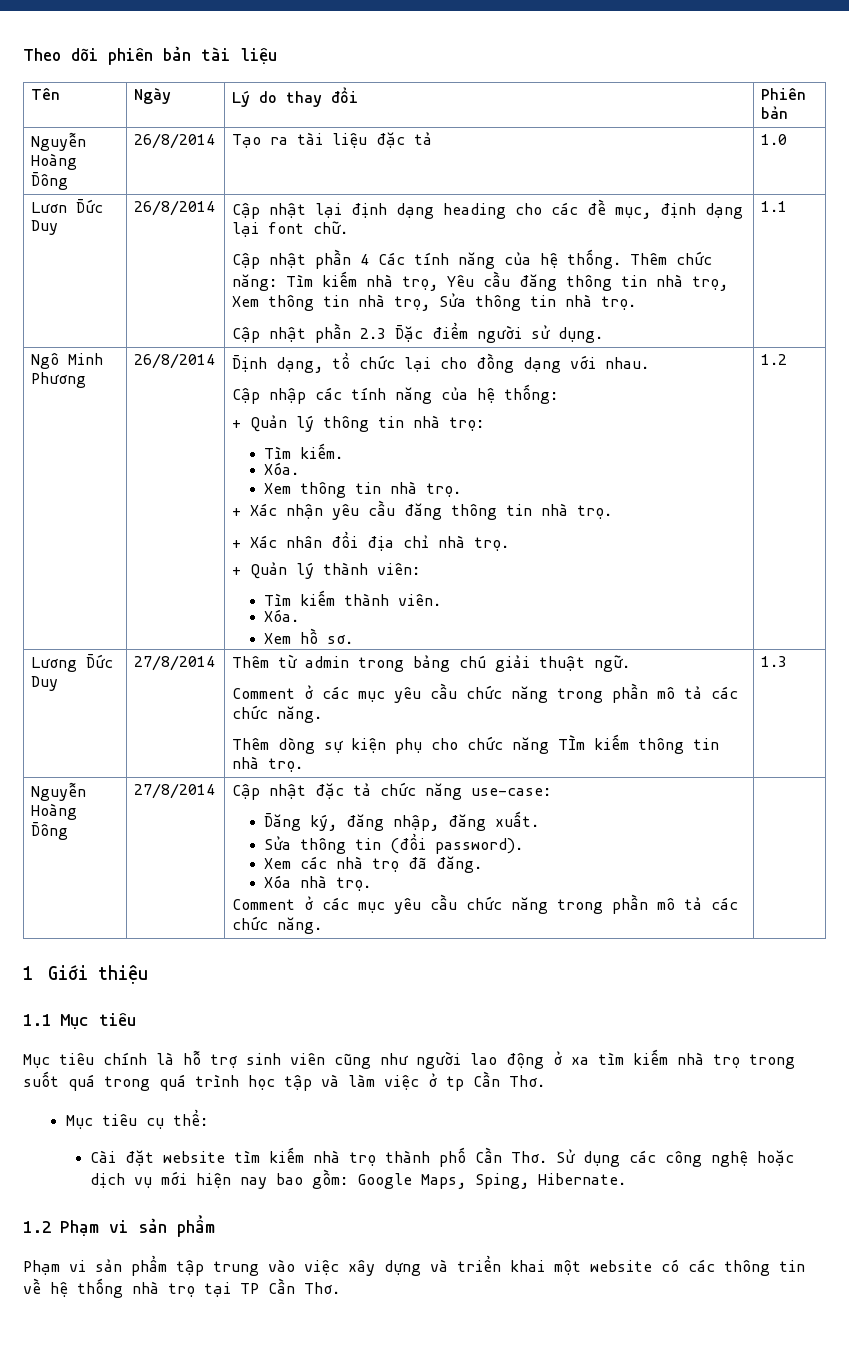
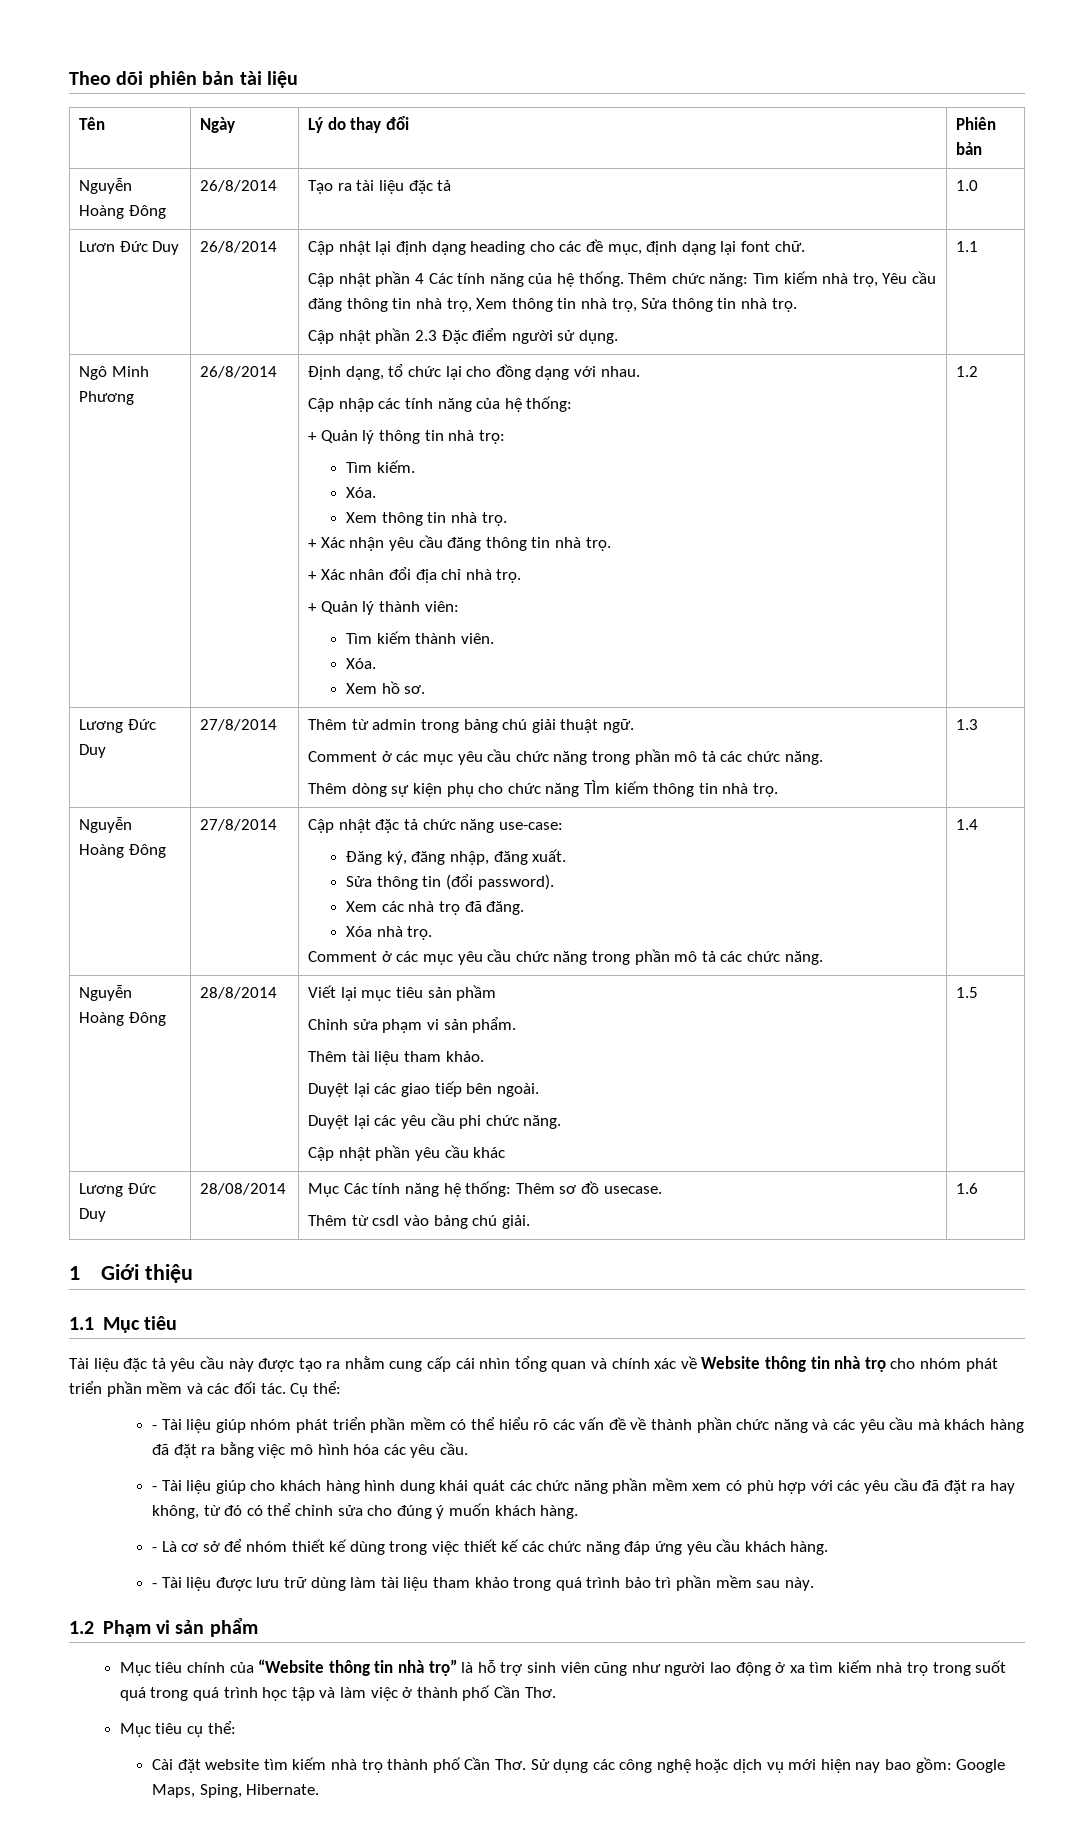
(322, 925) none -> [956,819,979,830] [79,985,133,1001] [79,1012,166,1026] [200,987,278,999] [308,985,497,1001] [308,1017,517,1033] [308,1051,484,1065] [308,1081,539,1097] [308,1113,562,1129] [308,1145,506,1161] [956,987,979,998] [79,1183,156,1197] [79,1208,107,1222] [200,1183,287,1195] [308,1181,662,1197] [308,1215,530,1229] [956,1183,979,1194] 1.4 // Nguyễn Hoàng Đông | 28/8/2014 | Viết lại mục tiêu sản phầm // Chỉnh sửa phạm vi sản phẩm. // Thêm tài liệu tham khảo. // Duyệt lại các giao tiếp bên ngoài. // Duyệt lại các yêu cầu phi chức năng. // Cập nhật phần yêu cầu khác | 1.5 // Lương Đức Duy | 28/08/2014 | Mục Các tính năng hệ thống: Thêm sơ đồ usecase. // Thêm từ csdl vào bảng chú giải. | 1.6
[23,1052,147,1068] Mục tiêu chính -> [69,1356,998,1372] [69,1381,341,1397] [152,1417,1024,1433] [152,1442,468,1458] [152,1478,1015,1494] [152,1503,579,1519] [152,1539,829,1555] [152,1575,814,1591] [69,1618,258,1637] [119,1659,457,1676] Tài liệu đặc tả yêu cầu này được tạo ra nhằm cung cấp cái nhìn tổng quan và chính xác về Website thông tin nhà trọ cho nhóm phát triển phần mềm và các đối tác. Cụ thể: // - Tài liệu giúp nhóm phát triển phần mềm có thể hiểu rõ các vấn đề về thành phần chức năng và các yêu cầu mà khách hàng đã đặt ra bằng việc mô hình hóa các yêu cầu. // - Tài liệu giúp cho khách hàng hình dung khái quát các chức năng phần mềm xem có phù hợp với các yêu cầu đã đặt ra hay không, từ đó có thể chỉnh sửa cho đúng ý muốn khách hàng. // - Là cơ sở để nhóm thiết kế dùng trong việc thiết kế các chức năng đáp ứng yêu cầu khách hàng. // - Tài liệu được lưu trữ dùng làm tài liệu tham khảo trong quá trình bảo trì phần mềm sau này. // 1.2 Phạm vi sản phẩm // Mục tiêu chính của “Website thông tin nhà trọ”
[446,1076,464,1091] tp -> [416,1685,491,1701] thành phố
[23,1215,215,1237] [23,1255,805,1276] [23,1278,340,1298] // 1.2 Phạm vi sản phẩm // Phạm vi sản phẩm tập trung vào việc xây dựng và triển khai một website có các thông tin về hệ thống nhà trọ tại TP Cần Thơ. -> (320, 1789) none

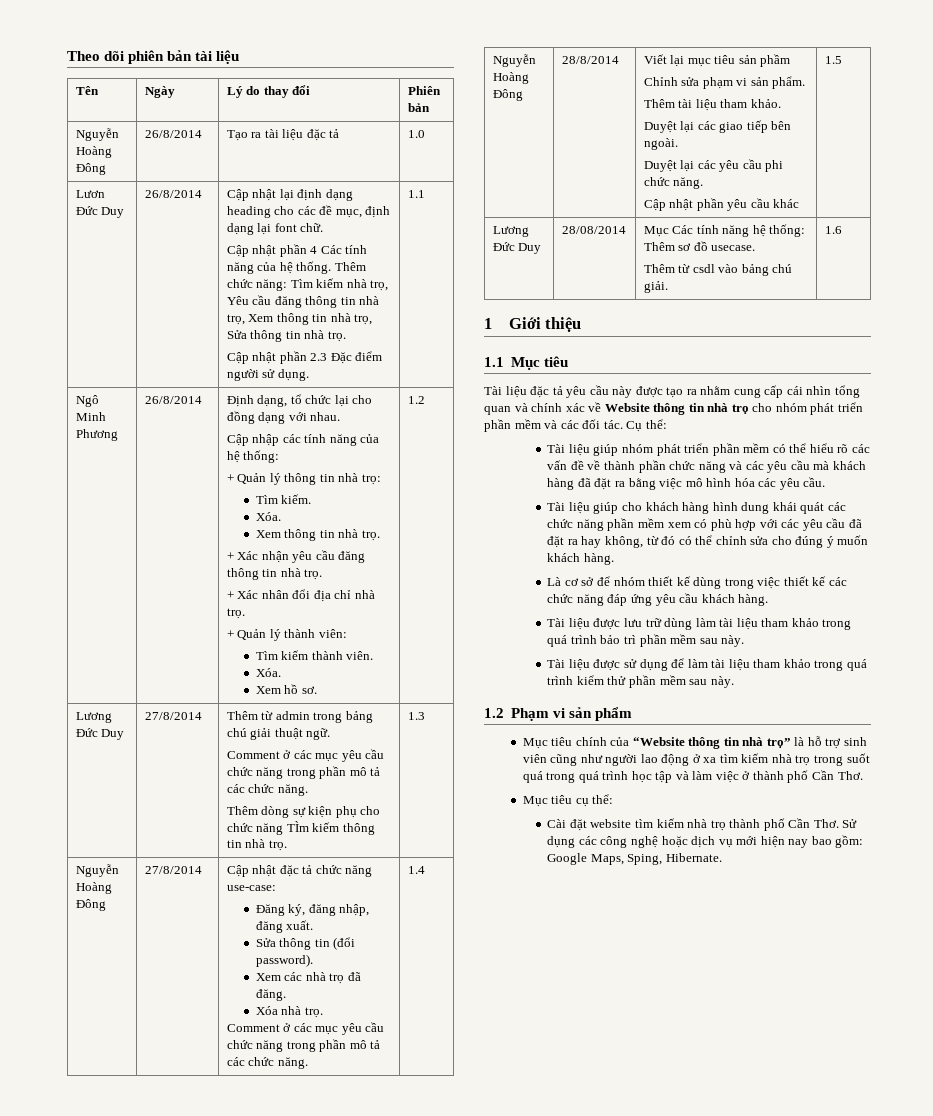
[152,1425,158,1430] - -> (667, 424) none
[152,1486,158,1491] - -> (826, 482) none
[152,1547,158,1552] - -> (614, 559) none
[152,1583,158,1588] - -> (769, 600) none
(814, 1584) none -> [547,658,867,671] [547,675,734,688] // Tài liệu được sử dụng để làm tài liệu tham khảo trong quá trình kiểm thử phần mềm sau này.

